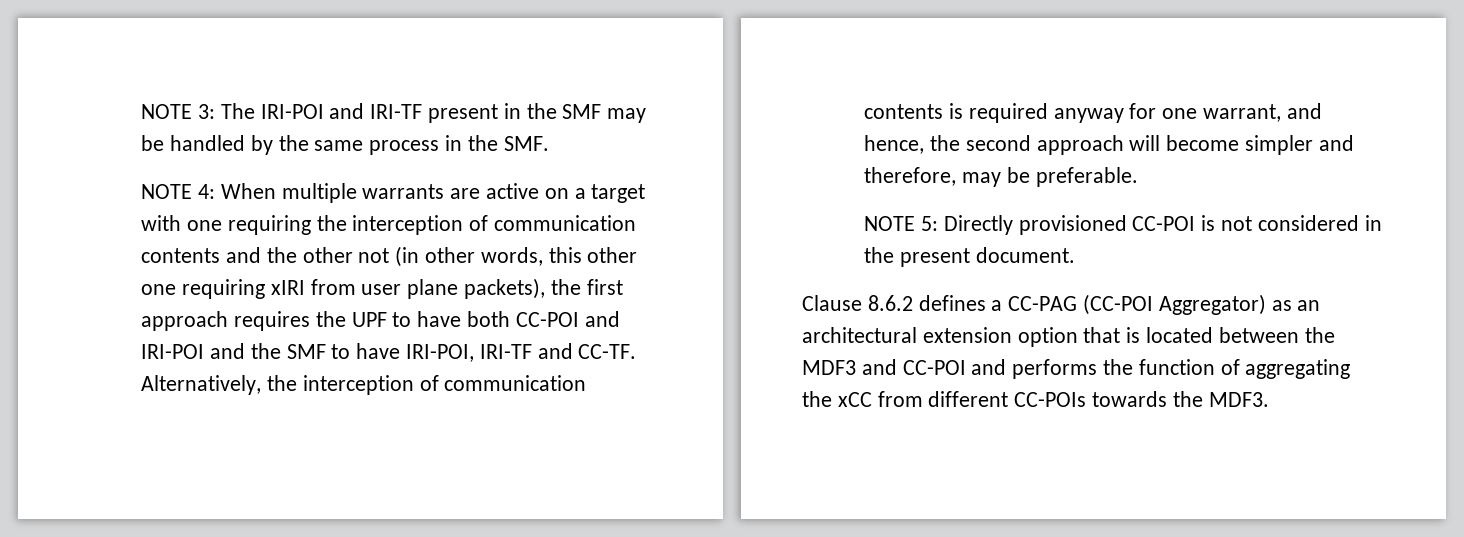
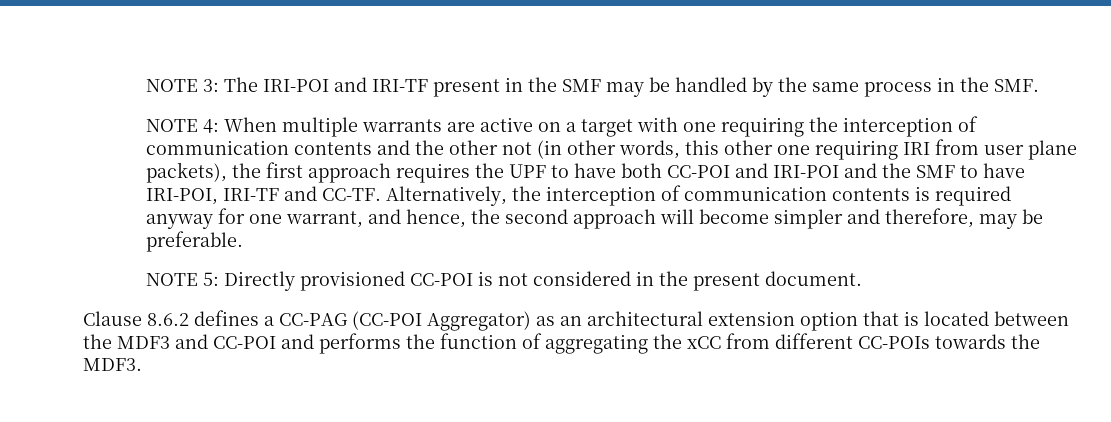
[270,280,305,295] xIRI -> [903,142,931,155] IRI

